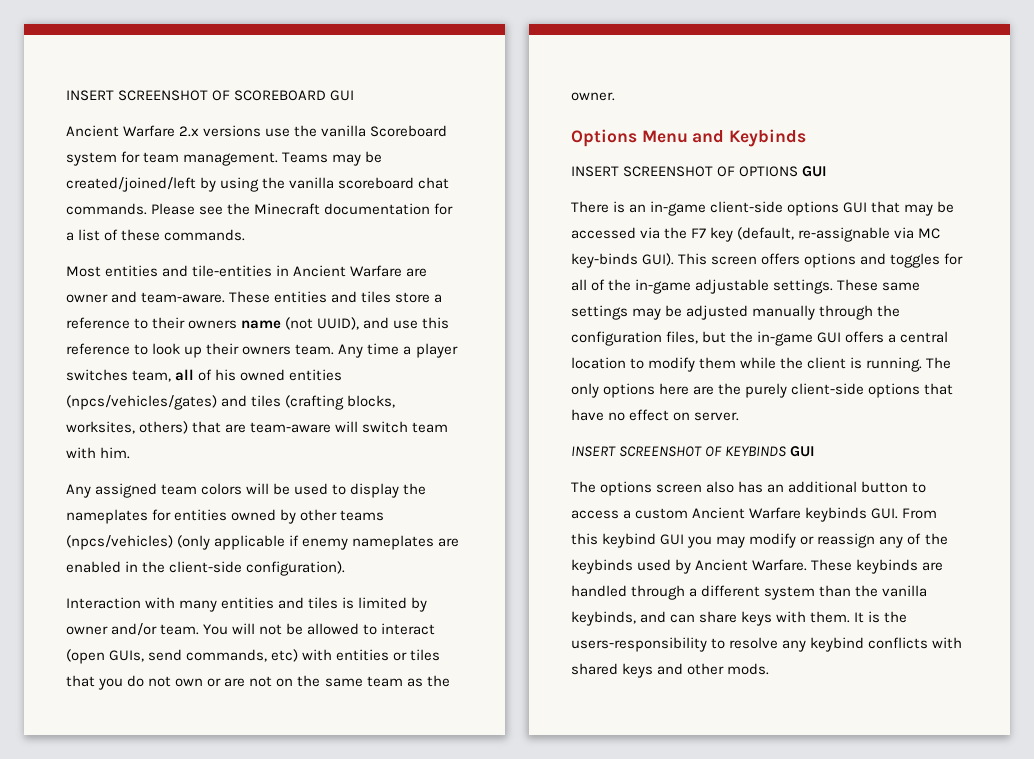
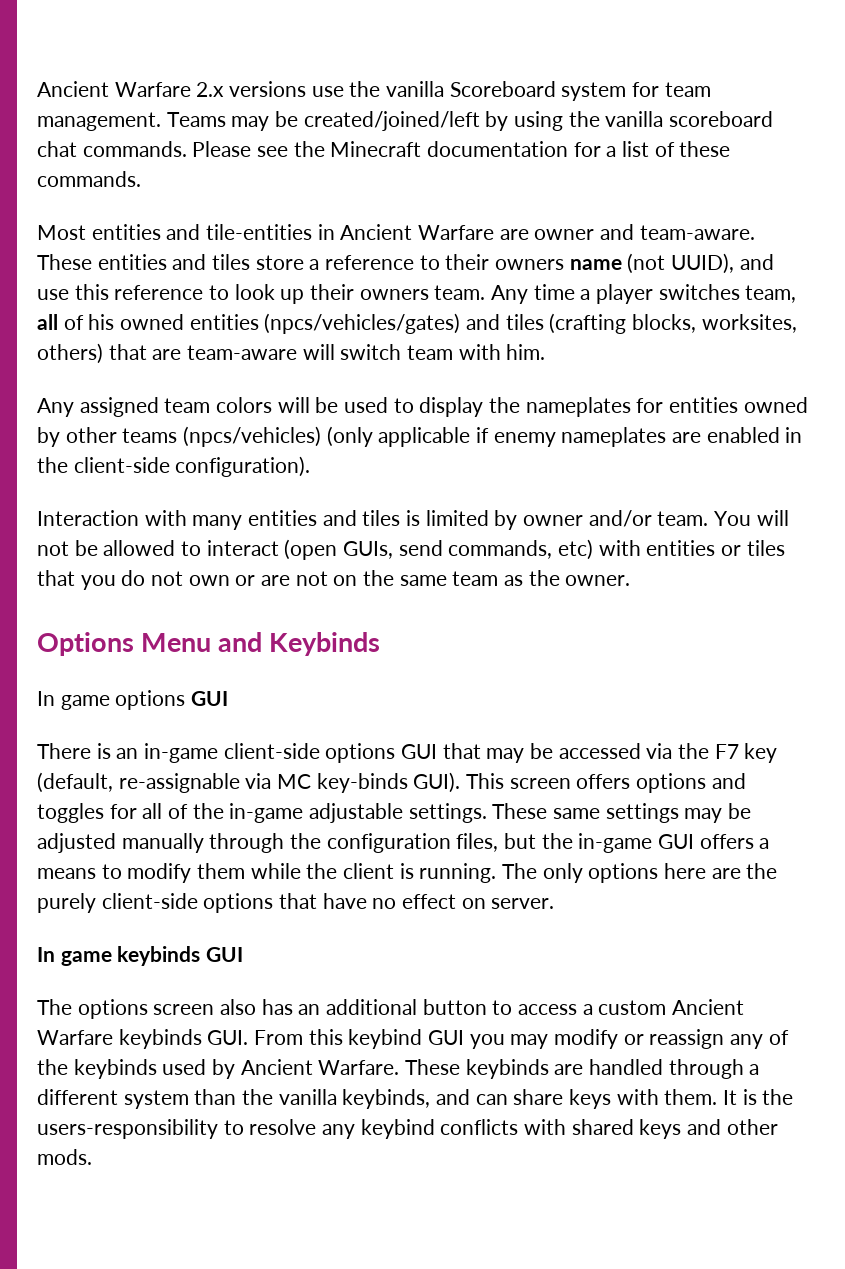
[66,90,355,101] INSERT SCREENSHOT OF SCOREBOARD GUI // -> (37, 89) none
[571,166,799,177] INSERT SCREENSHOT OF OPTIONS -> [37,690,186,710] In game options
[900,331,949,343] [571,357,626,369] central location -> [37,868,96,879] means
[571,446,787,457] INSERT SCREENSHOT OF KEYBINDS -> [37,946,201,966] In game keybinds

